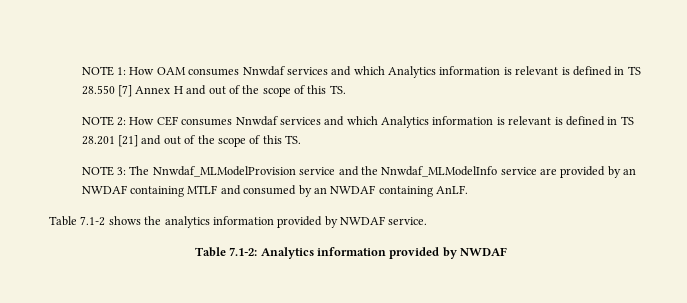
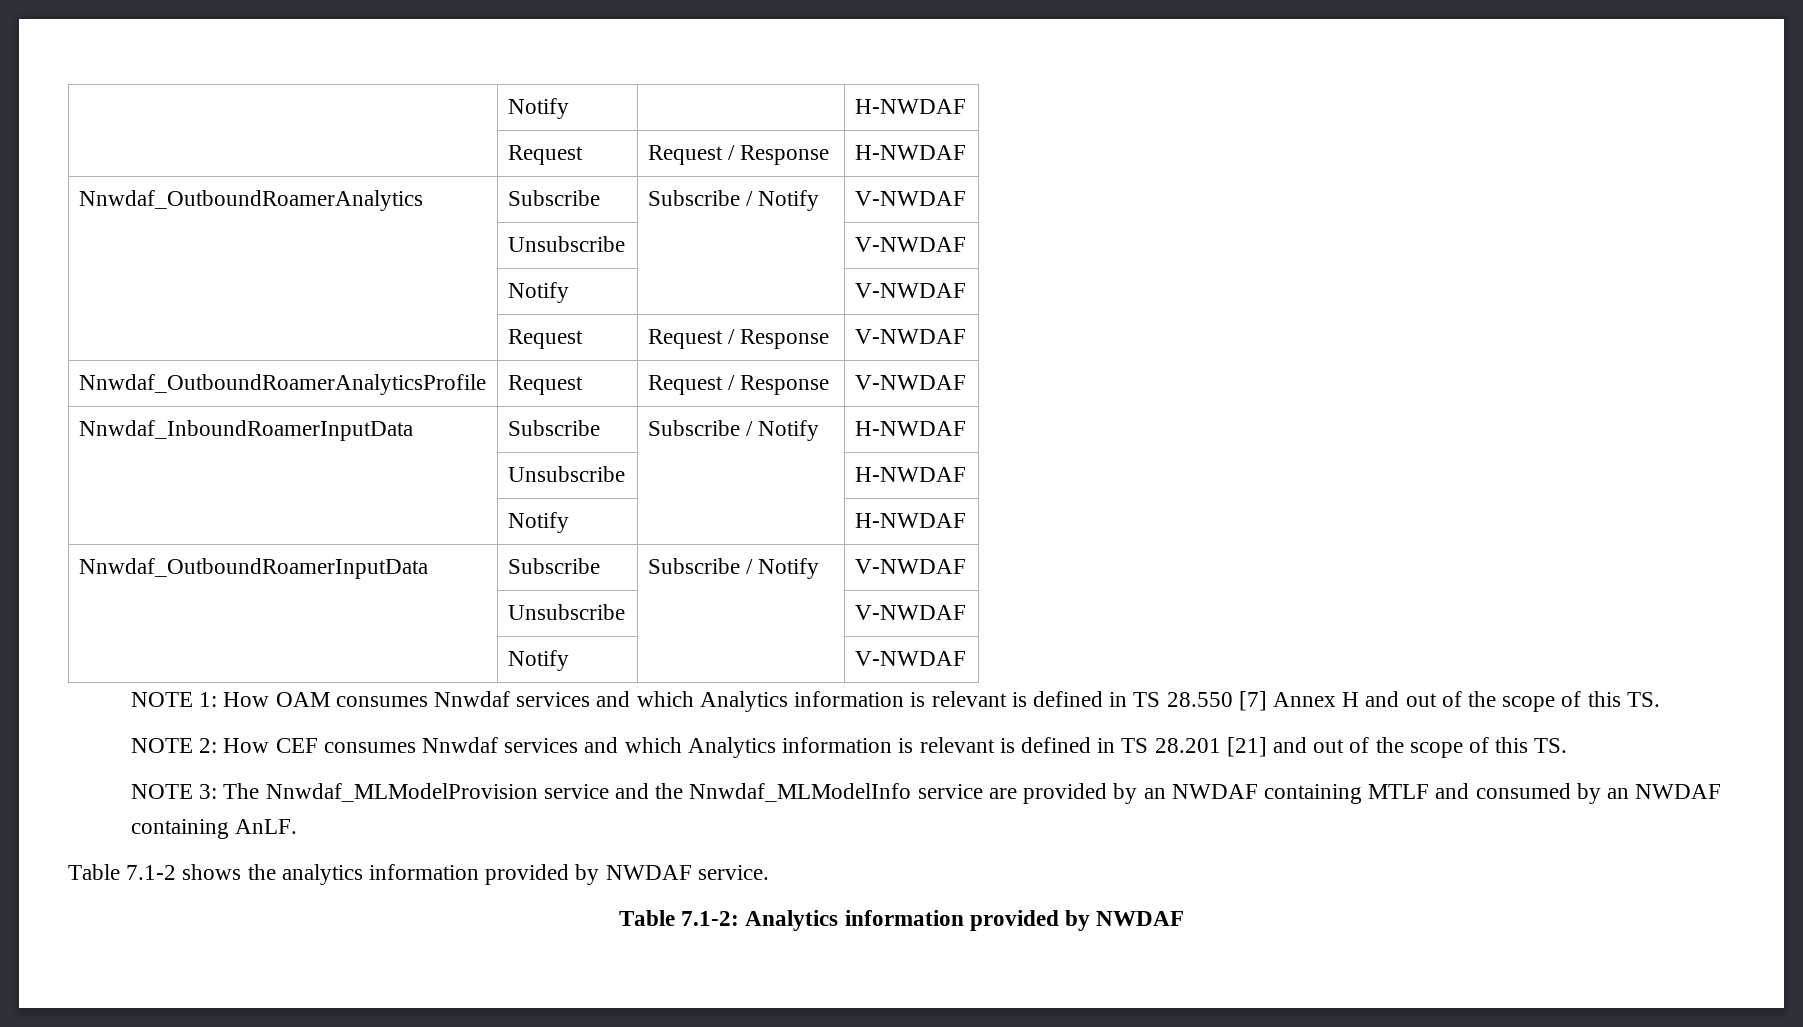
(81, 71) none -> [507,98,569,119] [854,99,966,114] [507,145,583,165] [647,145,830,165] [854,145,966,160] [78,190,423,211] [507,190,600,206] [647,190,820,211] [854,191,966,206] [507,236,625,252] [854,237,966,252] [507,282,569,303] [854,283,966,298] [507,329,583,349] [647,329,830,349] [854,329,966,344] [78,374,486,395] [507,375,583,395] [647,375,830,395] [854,375,966,390] [78,420,413,441] [507,420,600,436] [647,420,820,441] [854,421,966,436] [507,466,625,482] [854,467,966,482] [507,512,569,533] [854,513,966,528] [78,558,428,579] [507,558,600,574] [647,558,820,579] [854,559,966,574] [507,604,625,620] [854,605,966,620] [507,650,569,671] [854,651,966,666] | Notify | | H-NWDAF // | Request | Request / Response | H-NWDAF // Nnwdaf_OutboundRoamerAnalytics | Subscribe | Subscribe / Notify | V-NWDAF // | Unsubscribe | | V-NWDAF // | Notify | | V-NWDAF // | Request | Request / Response | V-NWDAF // Nnwdaf_OutboundRoamerAnalyticsProfile | Request | Request / Response | V-NWDAF // Nnwdaf_InboundRoamerInputData | Subscribe | Subscribe / Notify | H-NWDAF // | Unsubscribe | | H-NWDAF // | Notify | | H-NWDAF // Nnwdaf_OutboundRoamerInputData | Subscribe | Subscribe / Notify | V-NWDAF // | Unsubscribe | | V-NWDAF // | Notify | | V-NWDAF //

